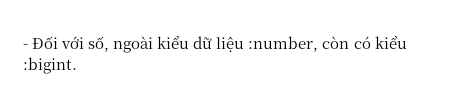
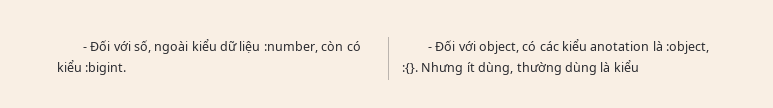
(77, 65) none -> [427,39,710,54] [402,60,639,75] // - Đối với object, có các kiểu anotation là :object, :{}. Nhưng ít dùng, thường dùng là kiểu

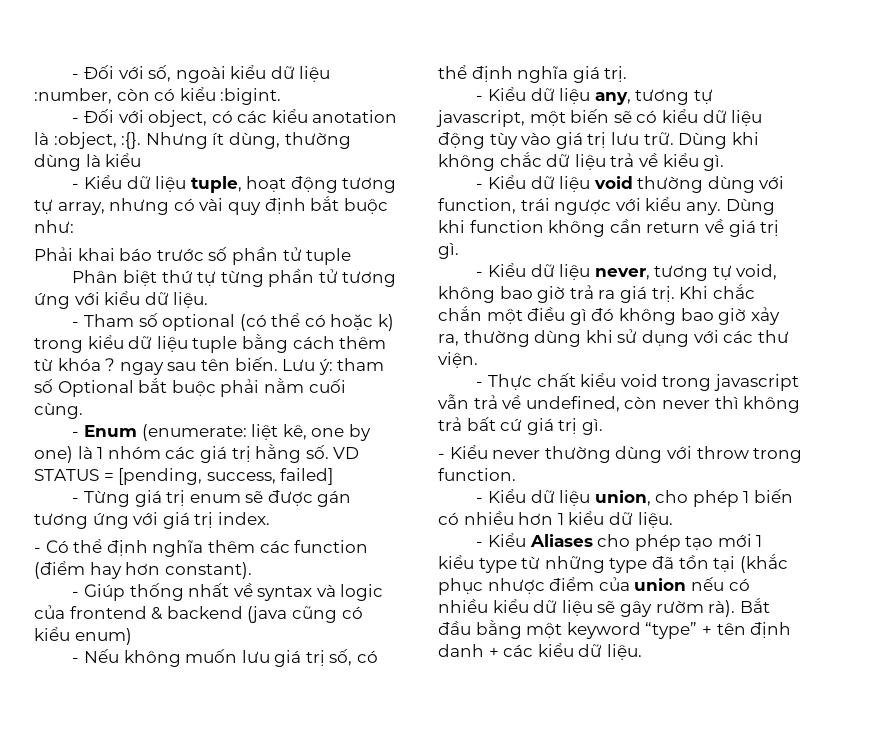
(639, 66) none -> [72,175,397,193] [34,196,388,215] [34,220,74,233] [34,247,352,265] [72,269,397,287] [34,291,209,309] [72,313,395,331] [34,334,387,353] [34,357,385,375] [34,378,346,397] [34,402,83,419] [72,424,371,441] [34,444,360,463] [34,468,334,485] [72,490,352,507] [34,512,270,529] [34,539,369,557] [34,561,252,579] [72,583,384,601] [34,605,363,623] [34,627,132,645] [72,649,379,667] [438,65,628,83] [476,87,713,105] [436,109,763,127] [438,132,759,149] [438,152,725,171] [476,175,785,193] [438,197,775,215] [438,219,780,237] [438,242,459,259] [476,263,778,281] [438,284,755,303] [438,306,780,325] [438,329,789,347] [438,352,478,368] [476,373,799,391] [438,394,801,413] [438,417,603,435] [438,445,803,463] [438,468,516,481] [476,489,794,507] [438,511,673,528] [476,533,763,551] [438,554,788,573] [438,577,750,595] [438,598,770,617] [438,620,792,639] [438,643,642,660] // - Kiểu dữ liệu tuple, hoạt động tương tự array, nhưng có vài quy định bắt buộc như: // Phải khai báo trước số phần tử tuple // Phân biệt thứ tự từng phần tử tương ứng với kiểu dữ liệu. // - Tham số optional (có thể có hoặc k) trong kiểu dữ liệu tuple bằng cách thêm từ khóa ? ngay sau tên biến. Lưu ý: tham số Optional bắt buộc phải nằm cuối cùng. // - Enum (enumerate: liệt kê, one by one) là 1 nhóm các giá trị hằng số. VD STATUS = [pending, success, failed] // - Từng giá trị enum sẽ được gán tương ứng với giá trị index. // - Có thể định nghĩa thêm các function (điểm hay hơn constant). // - Giúp thống nhất về syntax và logic của frontend & backend (java cũng có kiểu enum) // - Nếu không muốn lưu giá trị số, có thể định nghĩa giá trị. // - Kiểu dữ liệu any, tương tự javascript, một biến sẽ có kiểu dữ liệu động tùy vào giá trị lưu trữ. Dùng khi không chắc dữ liệu trả về kiểu gì. // - Kiểu dữ liệu void thường dùng với function, trái ngược với kiểu any. Dùng khi function không cần return về giá trị gì. // - Kiểu dữ liệu never, tương tự void, không bao giờ trả ra giá trị. Khi chắc chắn một điều gì đó không bao giờ xảy ra, thường dùng khi sử dụng với các thư viện. // - Thực chất kiểu void trong javascript vẫn trả về undefined, còn never thì không trả bất cứ giá trị gì. // - Kiểu never thường dùng với throw trong function. // - Kiểu dữ liệu union, cho phép 1 biến có nhiều hơn 1 kiểu dữ liệu. // - Kiểu Aliases cho phép tạo mới 1 kiểu type từ những type đã tồn tại (khắc phục nhược điểm của union nếu có nhiều kiểu dữ liệu sẽ gây rườm rà). Bắt đầu bằng một keyword “type” + tên định danh + các kiểu dữ liệu.

